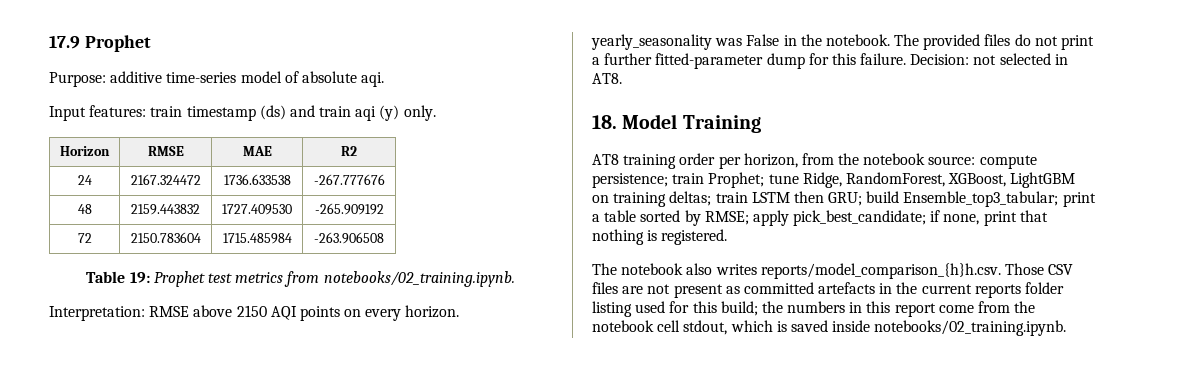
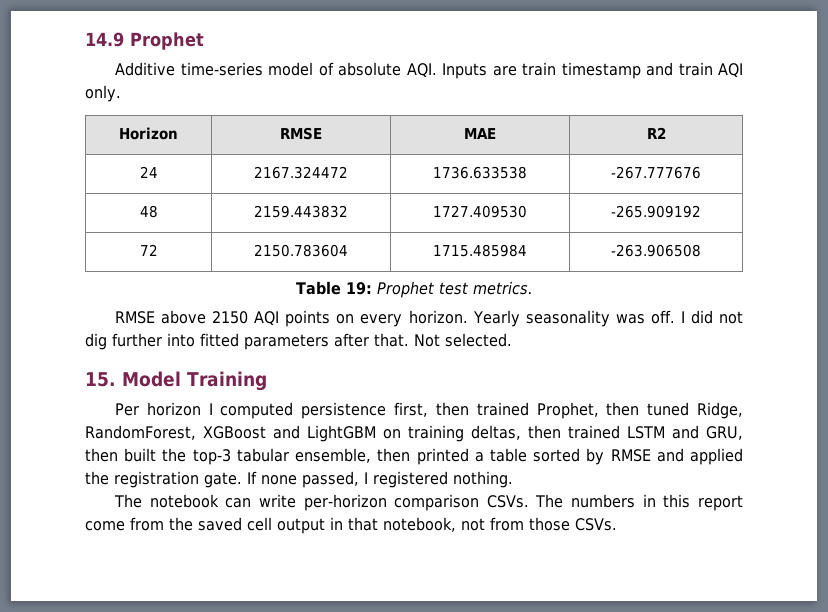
[49,35,80,49] 17.9 -> [85,32,124,47] 14.9
[49,71,163,87] Purpose: additive -> [115,62,176,76] Additive
[361,72,385,87] [49,105,147,121] aqi. // Input features: -> [406,63,517,79] AQI. Inputs are
[259,105,286,120] (ds) -> (641, 70) none
[355,105,400,121] aqi (y) -> [717,63,743,78] AQI
[235,271,515,287] [49,306,145,321] metrics from notebooks/02_training.ipynb. // Interpretation: -> [472,281,533,295] metrics. //
[591,34,1095,50] [592,53,1068,69] [592,73,622,84] [592,114,761,133] [592,153,1037,169] [592,172,1076,188] [592,191,1096,207] [592,210,1048,226] [592,229,728,245] [592,263,1074,279] [592,282,1065,298] [592,301,783,317] yearly_seasonality was False in the notebook. The provided files do not print a further fitted-parameter dump for this failure. Decision: not selected in AT8. // 18. Model Training // AT8 training order per horizon, from the notebook source: compute persistence; train Prophet; tune Ridge, RandomForest, XGBoost, LightGBM on training deltas; train LSTM then GRU; build Ensemble_top3_tabular; print a table sorted by RMSE; apply pick_best_candidate; if none, print that nothing is registered. // The notebook also writes reports/model_comparison_{h}h.csv. Those CSV files are not present as committed artefacts in the current reports folder listing used for this build; the -> [472,310,743,327] [85,333,512,350] [85,371,267,391] [115,402,743,419] [85,425,743,442] [85,448,743,465] [85,471,513,488] [114,494,564,511] Yearly seasonality was off. I did not dig further into fitted parameters after that. Not selected. // 15. Model Training // Per horizon I computed persistence first, then trained Prophet, then tuned Ridge, RandomForest, XGBoost and LightGBM on training deltas, then trained LSTM and GRU, then built the top-3 tabular ensemble, then printed a table sorted by RMSE and applied the registration gate. If none passed, I registered nothing. // The notebook can write per-horizon comparison CSVs. The
[592,320,1067,336] notebook cell stdout, which is saved inside notebooks/02_training.ipynb. -> [198,517,617,534] saved cell output in that notebook, not from those CSVs.

